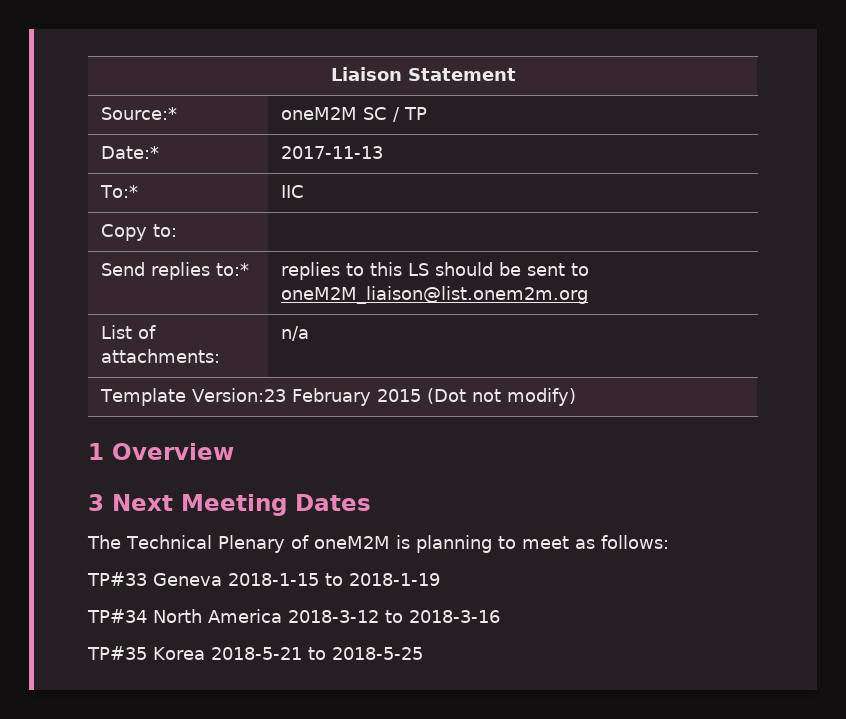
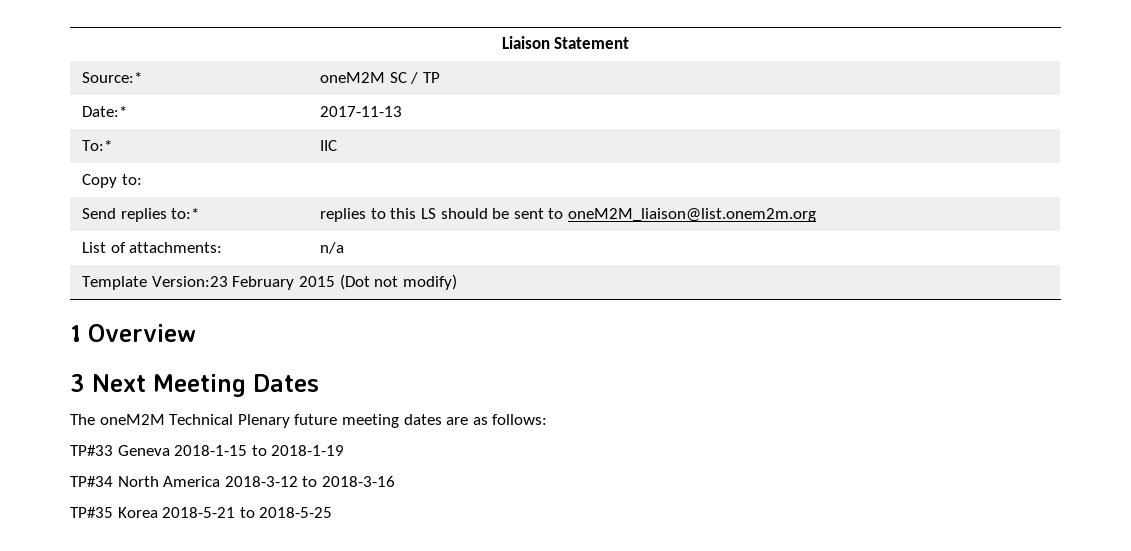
(121, 542) none -> [99,414,165,425] oneM2M
[290,535,569,553] of oneM2M is planning to meet -> [294,414,469,428] future meeting dates are

